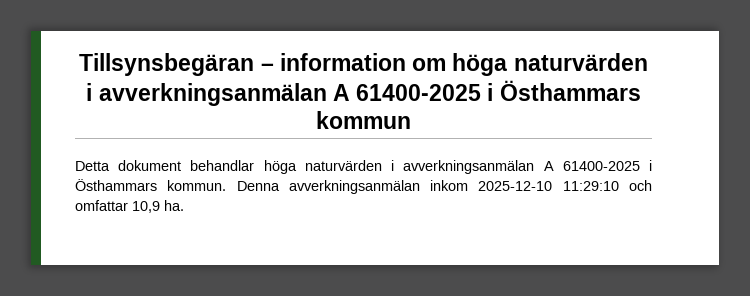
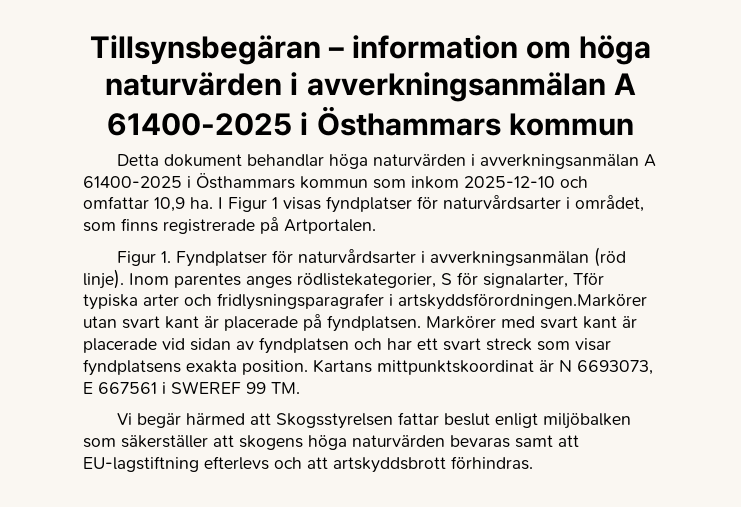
[167,180,420,194] kommun. Denna avverkningsanmälan -> [300,176,406,189] kommun som
[562,181,619,191] 11:29:10 -> (555, 182) none
(184, 205) none -> [218,195,644,213] [83,217,376,234] [116,247,626,267] [83,269,604,289] [83,293,647,310] [83,314,637,332] [83,337,611,354] [83,359,653,376] [83,381,300,394] [116,412,631,429] [83,435,579,450] [83,456,533,473] I Figur 1 visas fyndplatser för naturvårdsarter i området, som finns registrerade på Artportalen. // Figur 1. Fyndplatser för naturvårdsarter i avverkningsanmälan (röd linje). Inom parentes anges rödlistekategorier, S för signalarter, Tför typiska arter och fridlysningsparagrafer i artskyddsförordningen.Markörer utan svart kant är placerade på fyndplatsen. Markörer med svart kant är placerade vid sidan av fyndplatsen och har ett svart streck som visar fyndplatsens exakta position. Kartans mittpunktskoordinat är N 6693073, E 667561 i SWEREF 99 TM. // Vi begär härmed att Skogsstyrelsen fattar beslut enligt miljöbalken som säkerställer att skogens höga naturvärden bevaras samt att EU-lagstiftning efterlevs och att artskyddsbrott förhindras.

